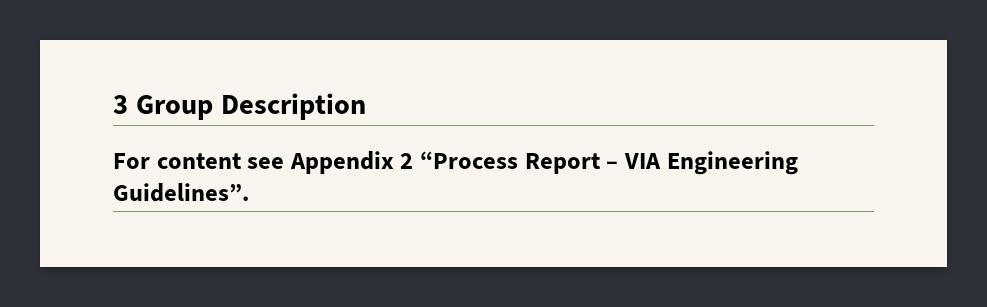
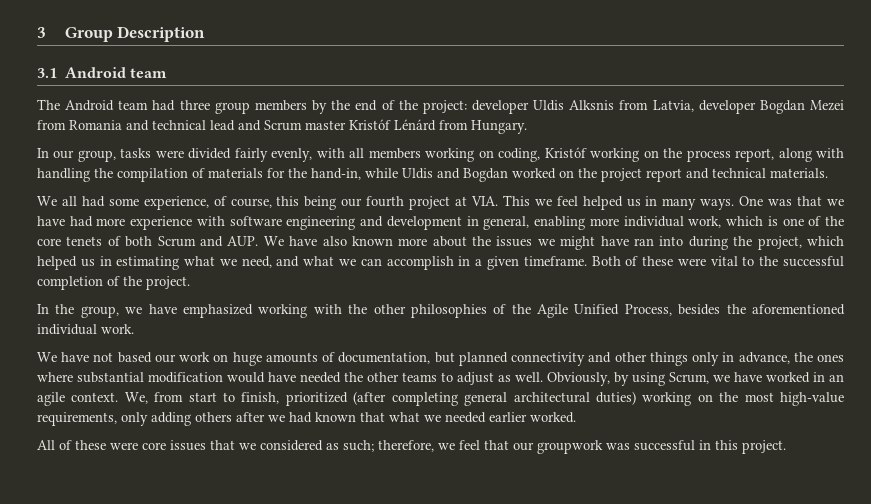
[113,151,798,175] [113,183,249,202] For content see Appendix 2 “Process Report – VIA Engineering Guidelines”. -> [37,67,167,78] [37,99,844,114] [37,119,527,134] [37,147,845,162] [37,168,828,182] [37,195,844,210] [37,216,844,230] [37,236,845,250] [37,256,844,270] [37,276,190,290] [37,304,846,318] [37,324,134,335] [37,352,844,366] [37,372,844,386] [37,391,844,406] [37,412,576,426] [37,440,786,454] 3.1 Android team // The Android team had three group members by the end of the project: developer Uldis Alksnis from Latvia, developer Bogdan Mezei from Romania and technical lead and Scrum master Kristóf Lénárd from Hungary. // In our group, tasks were divided fairly evenly, with all members working on coding, Kristóf working on the process report, along with handling the compilation of materials for the hand-in, while Uldis and Bogdan worked on the project report and technical materials. // We all had some experience, of course, this being our fourth project at VIA. This we feel helped us in many ways. One was that we have had more experience with software engineering and development in general, enabling more individual work, which is one of the core tenets of both Scrum and AUP. We have also known more about the issues we might have ran into during the project, which helped us in estimating what we need, and what we can accomplish in a given timeframe. Both of these were vital to the successful completion of the project. // In the group, we have emphasized working with the other philosophies of the Agile Unified Process, besides the aforementioned individual work. // We have not based our work on huge amounts of documentation, but planned connectivity and other things only in advance, the ones where substantial modification would have needed the other teams to adjust as well. Obviously, by using Scrum, we have worked in an agile context. We, from start to finish, prioritized (after completing general architectural duties) working on the most high-value requirements, only adding others after we had known that what we needed earlier worked. // All of these were core issues that we considered as such; therefore, we feel that our groupwork was successful in this project.

